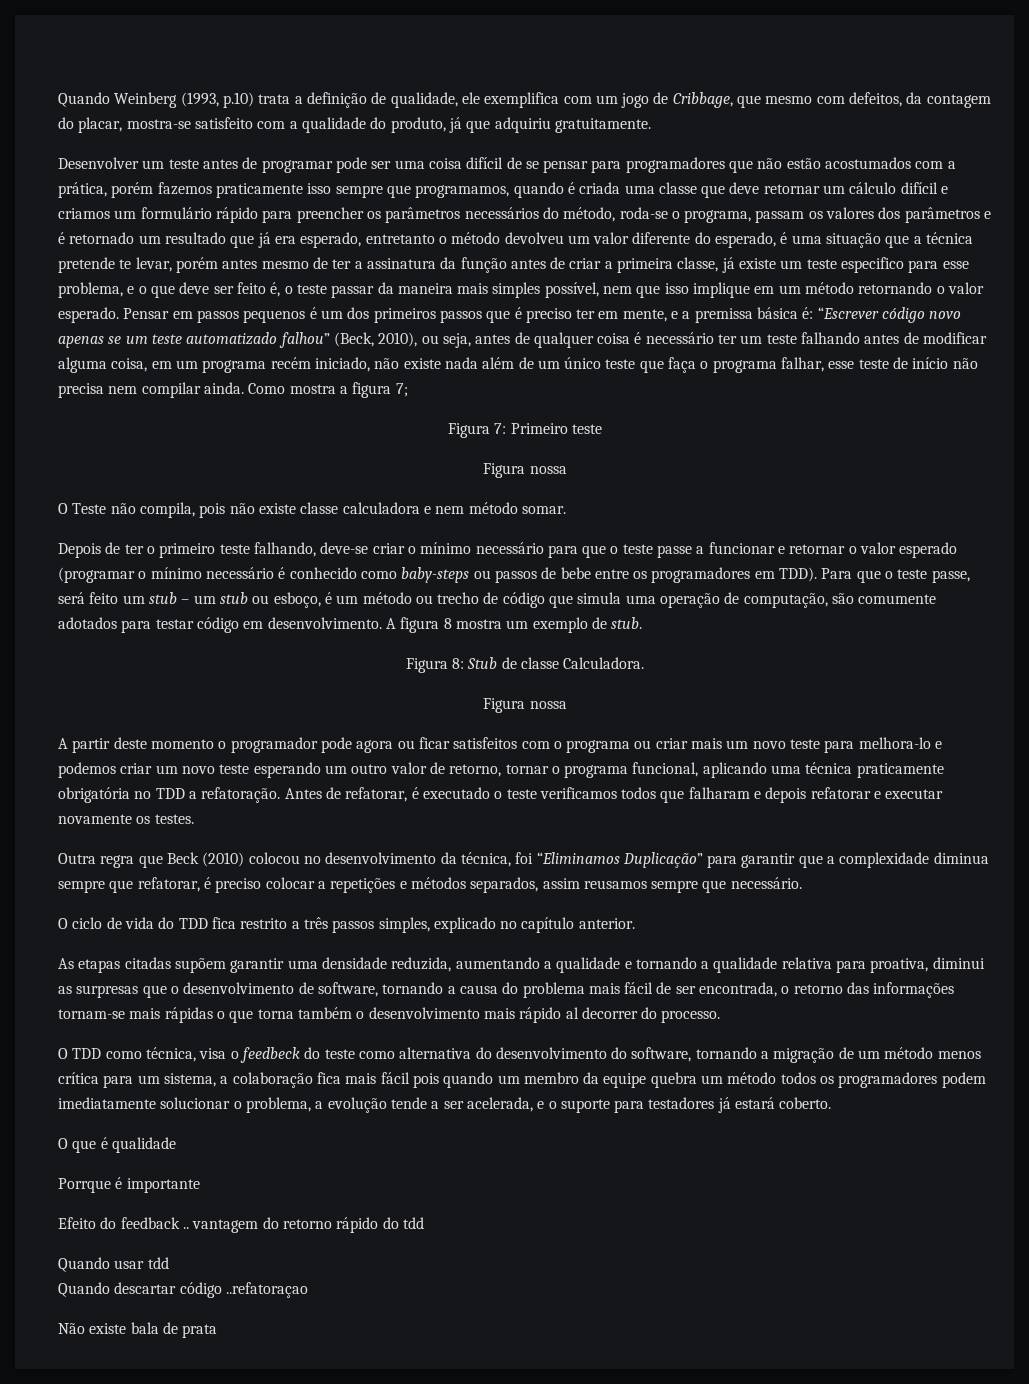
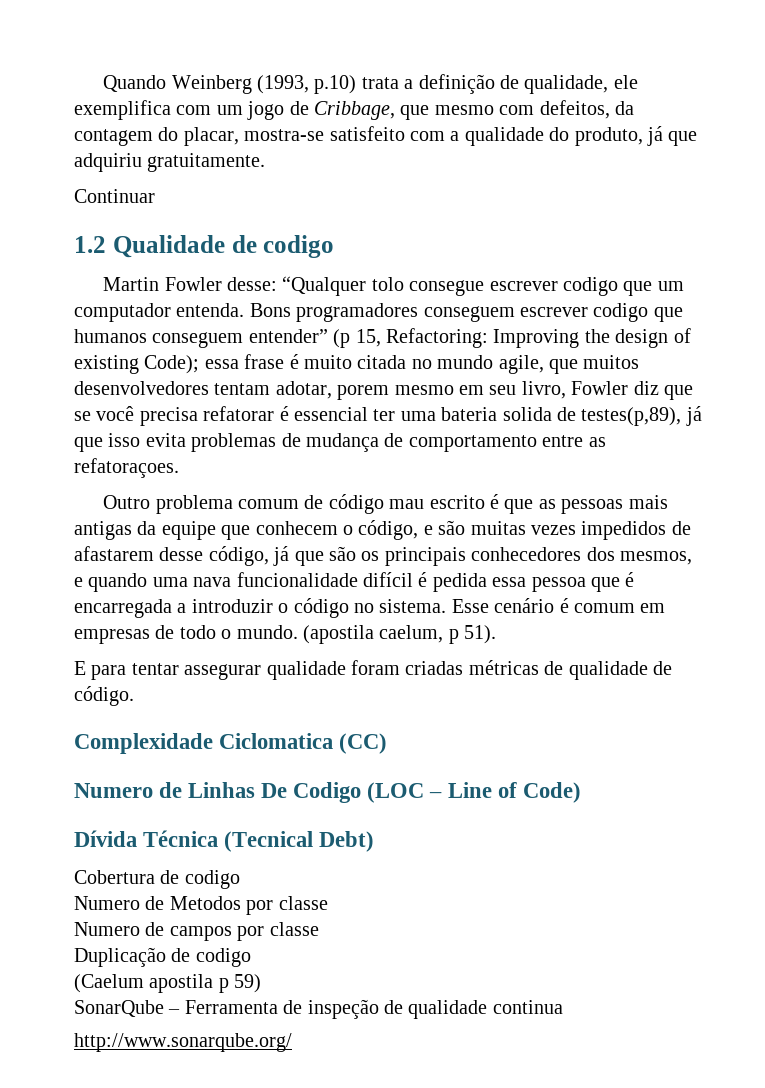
[58,157,956,173] [58,182,949,198] [58,207,992,223] [58,232,974,248] [58,257,969,273] [58,282,985,298] [58,307,962,323] [58,332,988,348] [58,357,978,373] [58,382,408,398] [448,423,602,438] [483,463,567,478] [58,502,566,518] [58,542,958,558] [58,567,970,583] [58,592,937,608] [58,617,643,633] [405,657,645,673] [483,698,567,713] [58,737,943,753] [58,762,944,778] [58,787,944,803] [58,814,194,824] [58,852,989,868] [58,877,802,893] [58,917,635,933] [58,957,985,973] [58,982,955,998] [58,1007,721,1023] [58,1047,981,1063] [58,1072,986,1088] [58,1097,832,1113] [58,1137,176,1153] [58,1177,200,1193] [58,1217,424,1233] [58,1257,169,1272] [58,1282,308,1298] [58,1322,218,1338] Desenvolver um teste antes de programar pode ser uma coisa difícil de se pensar para programadores que não estão acostumados com a prática, porém fazemos praticamente isso sempre que programamos, quando é criada uma classe que deve retornar um cálculo difícil e criamos um formulário rápido para preencher os parâmetros necessários do método, roda-se o programa, passam os valores dos parâmetros e é retornado um resultado que já era esperado, entretanto o método devolveu um valor diferente do esperado, é uma situação que a técnica pretende te levar, porém antes mesmo de ter a assinatura da função antes de criar a primeira classe, já existe um teste especifico para esse problema, e o que deve ser feito é, o teste passar da maneira mais simples possível, nem que isso implique em um método retornando o valor esperado. Pensar em passos pequenos é um dos primeiros passos que é preciso ter em mente, e a premissa básica é: “Escrever código novo apenas se um teste automatizado falhou” (Beck, 2010), ou seja, antes de qualquer coisa é necessário ter um teste falhando antes de modificar alguma coisa, em um programa recém iniciado, não existe nada além de um único teste que faça o programa falhar, esse teste de início não precisa nem compilar ainda. Como mostra a figura 7; // Figura 7: Primeiro teste // Figura nossa // O Teste não compila, pois não existe classe calculadora e nem método somar. // Depois de ter o primeiro teste falhando, deve-se criar o mínimo necessário para que o teste passe a funcionar e retornar o valor esperado (programar o mínimo necessário é conhecido como baby-steps ou passos de bebe entre os programadores em TDD). Para que o teste passe, será feito um stub – um stub ou esboço, é um método ou trecho de código que simula uma operação de computação, são comumente adotados para testar código em desenvolvimento. A figura 8 mostra um exemplo de stub. // Figura 8: Stub de classe Calculadora. // Figura nossa // A partir deste momento o programador pode agora ou ficar satisfeitos com o programa ou criar mais um novo teste para melhora-lo e podemos criar um novo teste esperando um outro valor de retorno, tornar o programa funcional, aplicando uma técnica praticamente obrigatória no TDD a refatoração. Antes de refatorar, é executado o teste verificamos todos que falharam e depois refatorar e executar novamente os testes. // Outra regra que Beck (2010) colocou no desenvolvimento da técnica, foi “Eliminamos Duplicação” para garantir que a complexidade diminua sempre que refatorar, é preciso colocar a repetições e métodos separados, assim reusamos sempre que necessário. // O ciclo de vida do TDD fica restrito a três passos simples, explicado no capítulo anterior. // As etapas citadas supõem garantir uma densidade reduzida, aumentando a qualidade e tornando a qualidade relativa para proativa, diminui as surpresas que o desenvolvimento de software, tornando a causa do problema mais fácil de ser encontrada, o retorno das informações tornam-se mais rápidas o que torna também o desenvolvimento mais rápido al decorrer do processo. // O TDD como técnica, visa o feedbeck do teste como alternativa do desenvolvimento do software, tornando a migração de um método menos crítica para um sistema, a colaboração fica mais fácil pois quando um membro da equipe quebra um método todos os programadores podem imediatamente solucionar o problema, a evolução tende a ser acelerada, e o suporte para testadores já estará coberto. // O que é qualidade // Porrque é importante // Efeito do feedback .. vantagem do retorno rápido do tdd // Quando usar tdd // Quando descartar código ..refatoraçao // Não existe bala de prata -> [74,189,155,203] [74,235,335,258] [103,276,684,296] [74,303,683,322] [74,328,691,348] [74,354,640,374] [74,381,693,400] [74,406,702,426] [74,433,606,452] [74,458,179,478] [103,494,668,514] [74,520,691,540] [74,546,692,566] [74,572,635,592] [74,598,666,618] [74,625,497,644] [74,660,672,680] [74,686,134,706] [74,733,388,754] [74,782,581,803] [74,830,375,852] [74,870,240,889] [74,896,328,915] [74,922,319,941] [74,947,251,967] [74,974,262,993] [74,999,563,1019] [74,1033,292,1052] Continuar // 1.2 Qualidade de codigo // Martin Fowler desse: “Qualquer tolo consegue escrever codigo que um computador entenda. Bons programadores conseguem escrever codigo que humanos conseguem entender” (p 15, Refactoring: Improving the design of existing Code); essa frase é muito citada no mundo agile, que muitos desenvolvedores tentam adotar, porem mesmo em seu livro, Fowler diz que se você precisa refatorar é essencial ter uma bateria solida de testes(p,89), já que isso evita problemas de mudança de comportamento entre as refatoraçoes. // Outro problema comum de código mau escrito é que as pessoas mais antigas da equipe que conhecem o código, e são muitas vezes impedidos de afastarem desse código, já que são os principais conhecedores dos mesmos, e quando uma nava funcionalidade difícil é pedida essa pessoa que é encarregada a introduzir o código no sistema. Esse cenário é comum em empresas de todo o mundo. (apostila caelum, p 51). // E para tentar assegurar qualidade foram criadas métricas de qualidade de código. // Complexidade Ciclomatica (CC) // Numero de Linhas De Codigo (LOC – Line of Code) // Dívida Técnica (Tecnical Debt) // Cobertura de codigo // Numero de Metodos por classe // Numero de campos por classe // Duplicação de codigo // (Caelum apostila p 59) // SonarQube – Ferramenta de inspeção de qualidade continua // http://www.sonarqube.org/

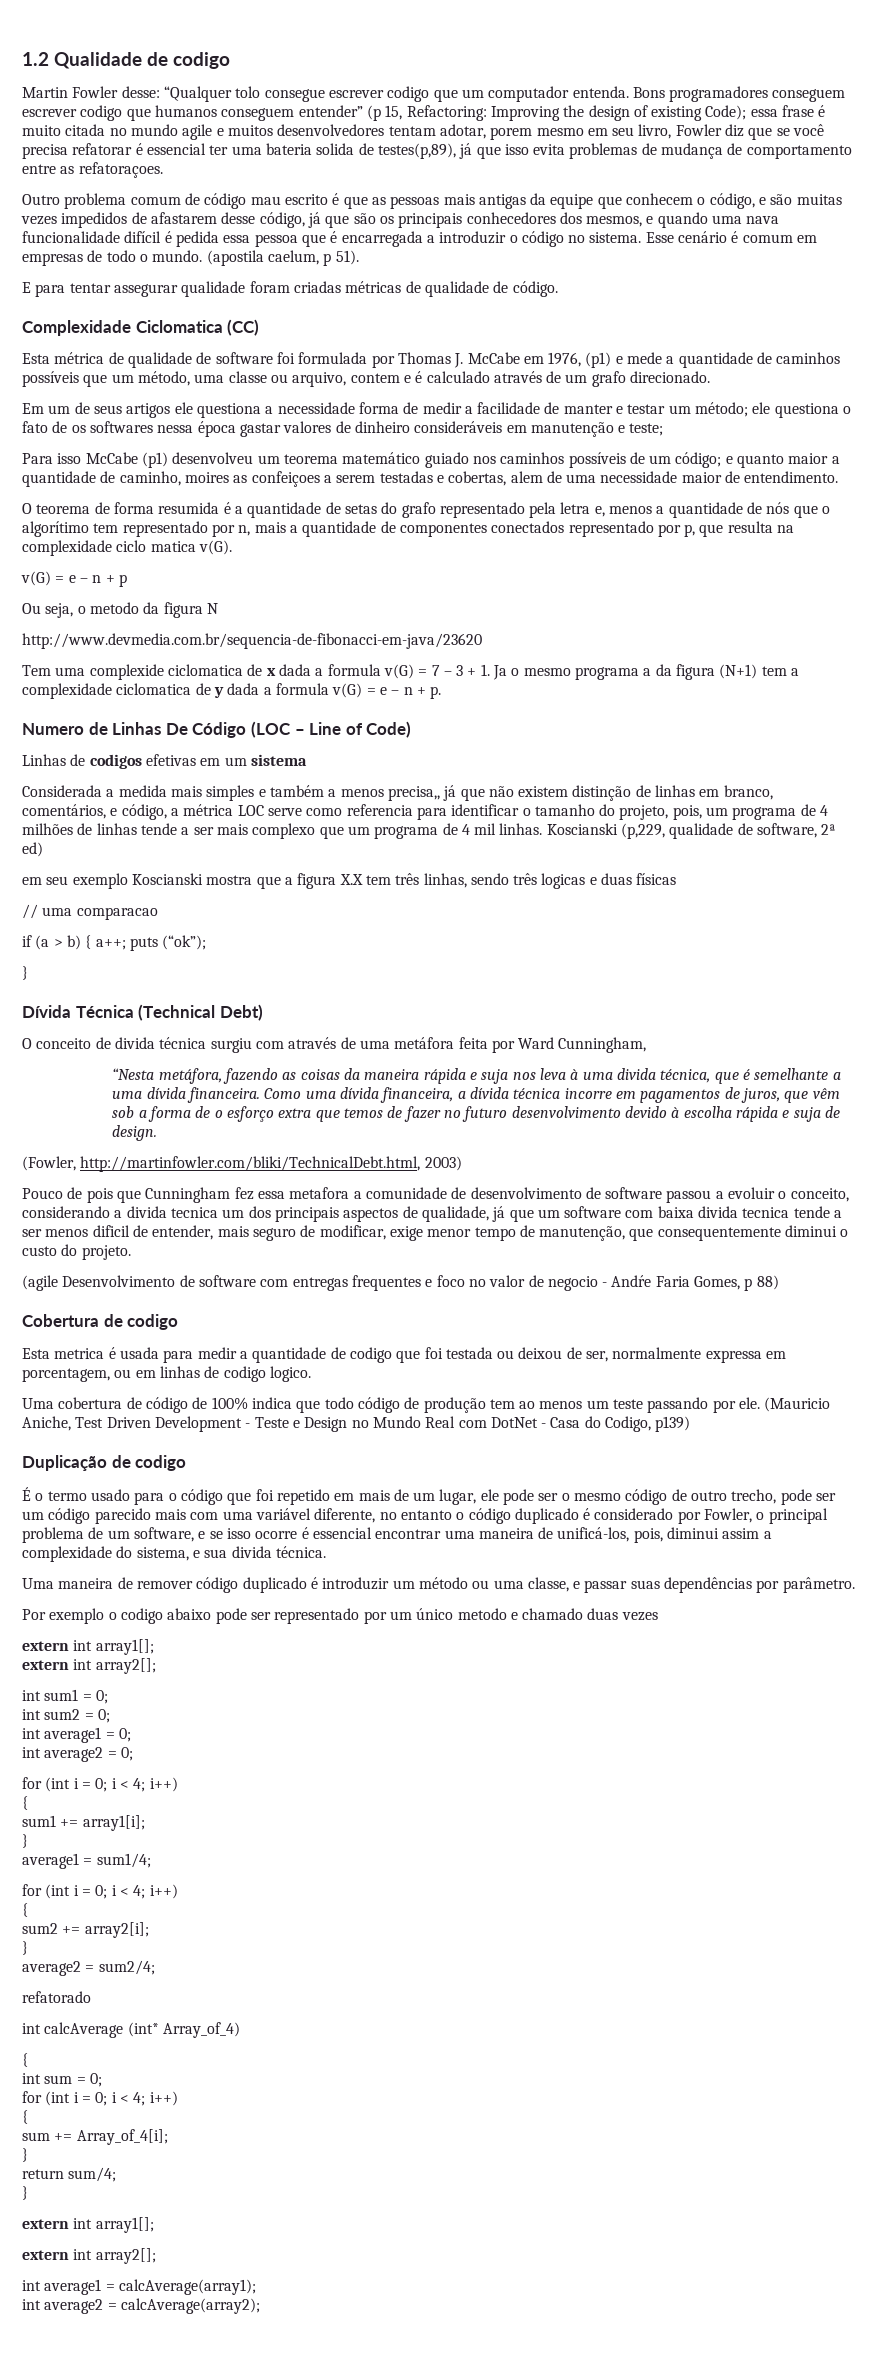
[103,74,638,94] [74,100,634,120] [74,126,698,146] [74,153,266,172] [74,189,155,203] Quando Weinberg (1993, p.10) trata a definição de qualidade, ele exemplifica com um jogo de Cribbage, que mesmo com defeitos, da contagem do placar, mostra-se satisfeito com a qualidade do produto, já que adquiriu gratuitamente. // Continuar // -> (22, 59) none
[498,355,578,374] agile, que -> [182,124,224,140] agile e
(388, 743) none -> [22,352,841,368] [22,371,711,387] [22,402,852,418] [22,421,664,437] [22,452,840,468] [22,471,839,487] [22,502,831,518] [22,521,795,537] [22,540,232,556] [21,571,127,587] [22,602,218,618] [22,633,482,649] [22,664,800,680] [22,683,442,699] // Esta métrica de qualidade de software foi formulada por Thomas J. McCabe em 1976, (p1) e mede a quantidade de caminhos possíveis que um método, uma classe ou arquivo, contem e é calculado através de um grafo direcionado. // Em um de seus artigos ele questiona a necessidade forma de medir a facilidade de manter e testar um método; ele questiona o fato de os softwares nessa época gastar valores de dinheiro consideráveis em manutenção e teste; // Para isso McCabe (p1) desenvolveu um teorema matemático guiado nos caminhos possíveis de um código; e quanto maior a quantidade de caminho, moires as confeiçoes a serem testadas e cobertas, alem de uma necessidade maior de entendimento. // O teorema de forma resumida é a quantidade de setas do grafo representado pela letra e, menos a quantidade de nós que o algorítimo tem representado por n, mais a quantidade de componentes conectados representado por p, que resulta na complexidade ciclo matica v(G). // v(G) = e – n + p // Ou seja, o metodo da figura N // http://www.devmedia.com.br/sequencia-de-fibonacci-em-java/23620 // Tem uma complexide ciclomatica de x dada a formula v(G) = 7 – 3 + 1. Ja o mesmo programa a da figura (N+1) tem a complexidade ciclomatica de y dada a formula v(G) = e – n + p.
[293,782,362,803] Codigo -> [192,722,247,738] Código
(581, 792) none -> [22,754,307,769] [22,785,773,801] [22,804,829,820] [22,823,837,839] [22,842,43,857] [22,873,677,889] [22,904,158,920] [22,935,207,951] [22,966,28,980] // Linhas de codigos efetivas em um sistema // Considerada a medida mais simples e também a menos precisa,, já que não existem distinção de linhas em branco, comentários, e código, a métrica LOC serve como referencia para identificar o tamanho do projeto, pois, um programa de 4 milhões de linhas tende a ser mais complexo que um programa de 4 mil linhas. Koscianski (p,229, qualidade de software, 2ª ed) // em seu exemplo Koscianski mostra que a figura X.X tem três linhas, sendo três logicas e duas físicas // // uma comparacao // if (a > b) { a++; puts (“ok”); // }
[224,831,314,852] (Tecnical -> [138,1004,216,1021] (Technical
[74,870,240,889] [74,896,328,915] [74,922,319,941] [74,947,251,967] [74,974,262,993] [74,999,563,1019] [74,1033,292,1052] Cobertura de codigo // Numero de Metodos por classe // Numero de campos por classe // Duplicação de codigo // (Caelum apostila p 59) // SonarQube – Ferramenta de inspeção de qualidade continua // http://www.sonarqube.org/ -> [22,1037,647,1053] [112,1068,841,1084] [112,1087,840,1103] [112,1106,840,1122] [112,1125,158,1141] [22,1156,462,1172] [22,1187,849,1203] [22,1206,843,1222] [22,1225,849,1241] [22,1244,131,1260] [22,1275,779,1291] [22,1314,179,1330] [22,1347,787,1363] [22,1366,311,1382] [22,1397,831,1413] [22,1416,691,1432] [22,1455,187,1471] [22,1487,837,1505] [22,1508,828,1524] [22,1527,772,1543] [22,1546,326,1562] [22,1577,855,1593] [22,1608,658,1624] [22,1639,154,1655] [22,1658,156,1674] [22,1689,108,1704] [22,1709,110,1723] [22,1727,131,1743] [22,1747,133,1762] [22,1777,178,1792] [22,1796,28,1810] [22,1815,145,1831] [22,1834,28,1848] [22,1853,151,1869] [22,1884,178,1899] [22,1903,28,1917] [22,1922,149,1938] [22,1941,28,1955] [22,1960,155,1976] [22,1991,91,2003] [22,2022,240,2038] [22,2053,28,2067] [22,2073,102,2087] [22,2091,178,2106] [22,2110,28,2124] [22,2129,168,2145] [22,2148,28,2162] [22,2167,117,2182] [22,2186,28,2200] [22,2217,154,2233] [22,2248,156,2264] [22,2279,256,2295] [22,2298,260,2314] O conceito de divida técnica surgiu com através de uma metáfora feita por Ward Cunningham, // “Nesta metáfora, fazendo as coisas da maneira rápida e suja nos leva à uma divida técnica, que é semelhante a uma dívida financeira. Como uma dívida financeira, a dívida técnica incorre em pagamentos de juros, que vêm sob a forma de o esforço extra que temos de fazer no futuro desenvolvimento devido à escolha rápida e suja de design. // (Fowler, http://martinfowler.com/bliki/TechnicalDebt.html, 2003) // Pouco de pois que Cunningham fez essa metafora a comunidade de desenvolvimento de software passou a evoluir o conceito, considerando a divida tecnica um dos principais aspectos de qualidade, já que um software com baixa divida tecnica tende a ser menos dificil de entender, mais seguro de modificar, exige menor tempo de manutenção, que consequentemente diminui o custo do projeto. // (agile Desenvolvimento de software com entregas frequentes e foco no valor de negocio - Andŕe Faria Gomes, p 88) // Cobertura de codigo // Esta metrica é usada para medir a quantidade de codigo que foi testada ou deixou de ser, normalmente expressa em porcentagem, ou em linhas de codigo logico. // Uma cobertura de código de 100% indica que todo código de produção tem ao menos um teste passando por ele. (Mauricio Aniche, Test Driven Development - Teste e Design no Mundo Real com DotNet - Casa do Codigo, p139) // Duplicação de codigo // É o termo usado para o código que foi repetido em mais de um lugar, ele pode ser o mesmo código de outro trecho, pode ser um código parecido mais com uma variável diferente, no entanto o código duplicado é considerado por Fowler, o principal problema de um software, e se isso ocorre é essencial encontrar uma maneira de unificá-los, pois, diminui assim a complexidade do sistema, e sua divida técnica. // Uma maneira de remover código duplicado é introduzir um método ou uma classe, e passar suas dependências por parâmetro. // Por exemplo o codigo abaixo pode ser representado por um único metodo e chamado duas vezes // extern int array1[]; // extern int array2[]; // int sum1 = 0; // int sum2 = 0; // int average1 = 0; // int average2 = 0; // for (int i = 0; i < 4; i++) // { // sum1 += array1[i]; // } // average1 = sum1/4; // for (int i = 0; i < 4; i++) // { // sum2 += array2[i]; // } // average2 = sum2/4; // refatorado // int calcAverage (int* Array_of_4) // { // int sum = 0; // for (int i = 0; i < 4; i++) // { // sum += Array_of_4[i]; // } // return sum/4; // } // extern int array1[]; // extern int array2[]; // int average1 = calcAverage(array1); // int average2 = calcAverage(array2);

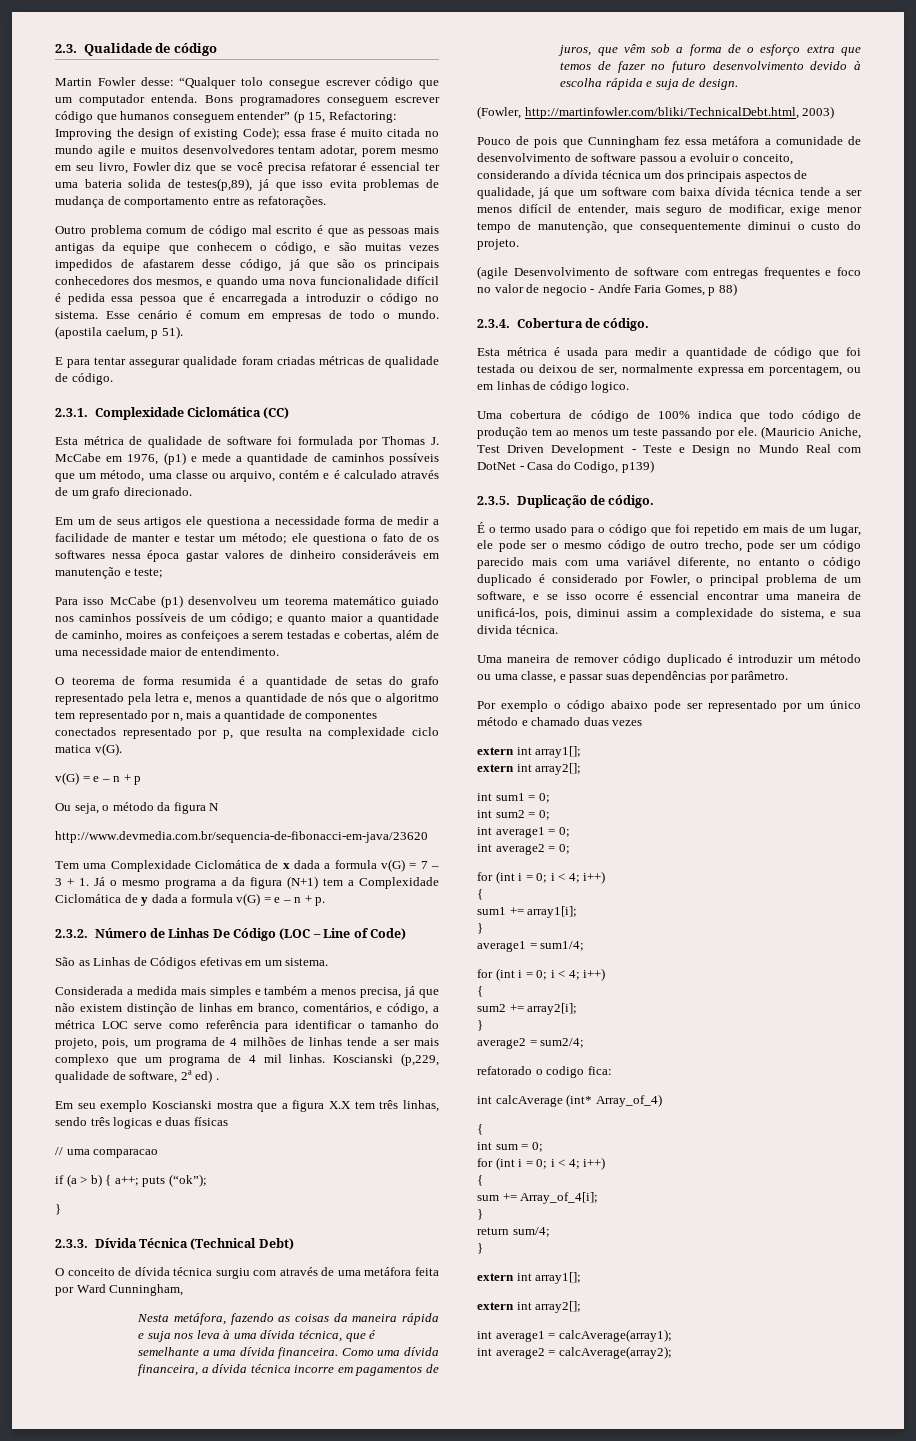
[22,52,49,66] 1.2 -> [55,44,77,53] 2.3.
[173,52,231,69] codigo -> [173,43,217,56] código
[387,86,430,102] codigo -> [375,77,414,89] código
[80,105,123,121] codigo -> [55,111,93,123] código
[78,162,163,178] refatoraçoes. -> [257,196,326,208] refatorações.
[250,196,281,205] mau -> [251,225,272,234] mal
[746,216,780,224] nava -> [288,279,316,285] nova
[22,320,223,336] Complexidade Ciclomatica -> [55,407,261,420] 2.3.1. Complexidade Ciclomática
[350,373,400,383] contem -> [279,470,320,479] contém
[510,471,543,483] alem -> [396,630,423,639] além
[22,521,89,537] algorítimo -> [385,693,439,705] algoritmo
[89,602,139,614] metodo -> [112,802,154,811] método
[89,664,243,680] complexide ciclomatica -> [110,860,261,872] Complexidade Ciclomática
[493,665,508,680] Ja -> [94,877,105,886] Já
[22,683,192,699] complexidade ciclomatica -> [359,877,439,889] [55,894,121,903] Complexidade Ciclomática
[22,723,84,735] Numero -> [55,928,147,938] 2.3.2. Número
(412, 729) none -> [55,957,90,966] São as
[89,754,142,769] codigos -> [150,957,197,969] Códigos
[250,754,307,766] sistema -> [285,958,329,966] sistema.
[387,786,440,801] precisa,, -> [360,987,402,998] precisa,
[346,804,413,816] referencia -> [205,1020,259,1029] referência
[22,877,42,885] // em -> [215,1078,219,1080] [55,1101,73,1109] . // Em
(28, 973) none -> [55,1239,88,1248] 2.3.3.
[114,1037,155,1049] divida -> [134,1267,170,1276] dívida
[112,1068,155,1080] “Nesta -> [137,1314,170,1322] Nesta
[616,1068,656,1080] divida -> [260,1330,296,1339] dívida
[289,1187,350,1199] metafora -> [712,136,760,145] metáfora
[126,1206,218,1218] divida tecnica -> [563,170,641,179] dívida técnica
[698,1206,790,1218] divida tecnica -> [715,187,795,196] dívida técnica
[92,1225,130,1237] dificil -> [518,204,552,213] difícil
(779, 1282) none -> [477,319,510,328] 2.3.4.
[127,1314,179,1330] [22,1348,105,1359] codigo // Esta metrica -> [603,318,650,331] [477,347,547,356] código. // Esta métrica
[349,1347,392,1363] codigo -> [774,347,812,359] código
[223,1366,266,1382] codigo -> [549,381,588,393] código
(691, 1424) none -> [477,496,510,505] 2.3.5.
[135,1455,187,1471] codigo -> [608,495,655,508] código.
[120,1608,163,1624] codigo -> [567,700,605,712] código
[457,1608,507,1620] metodo -> [477,717,518,726] método
(91, 1997) none -> [535,1066,612,1078] o codigo fica:

